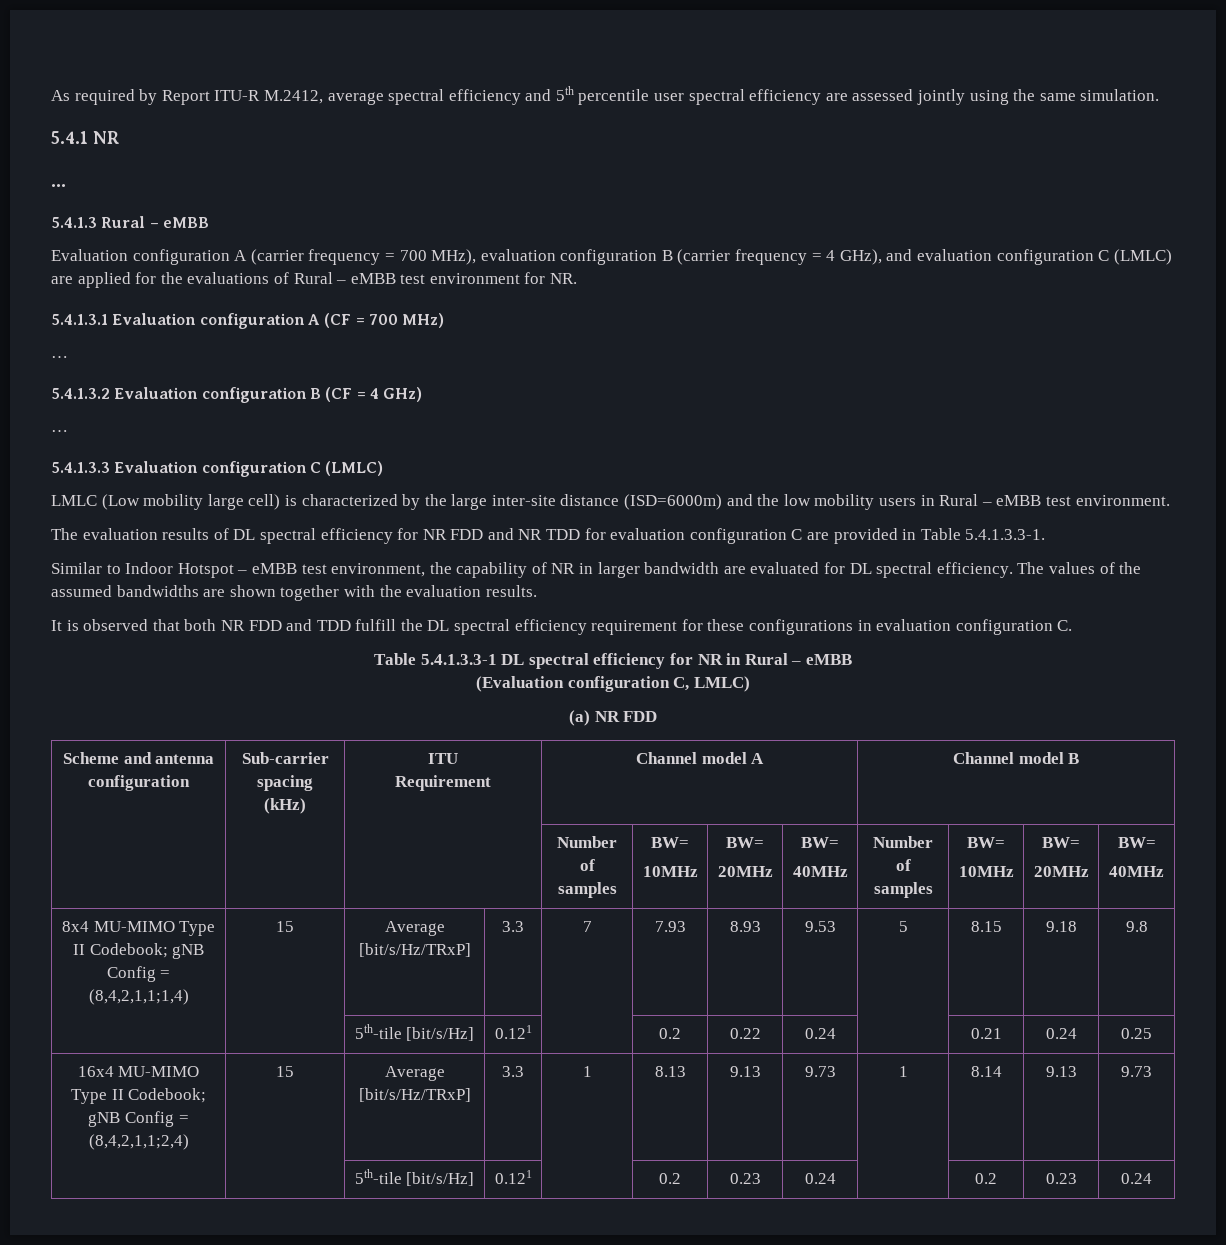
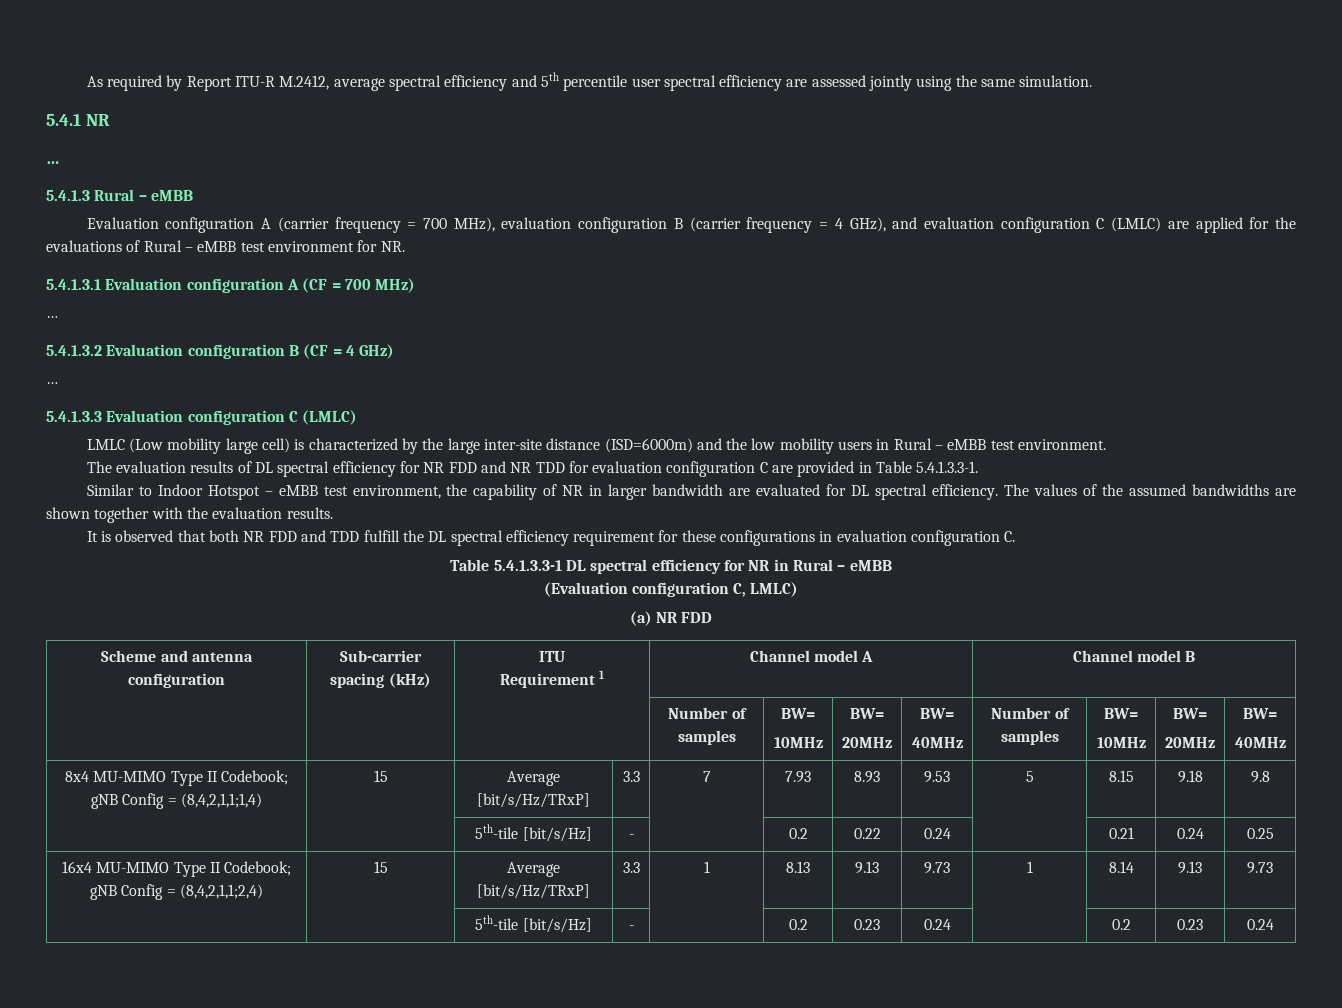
(491, 783) none -> [599,670,605,679] 1
[494,1025,532,1039] 0.121 -> [628,834,634,839] -
[494,1170,532,1184] 0.121 -> [628,925,634,930] -

